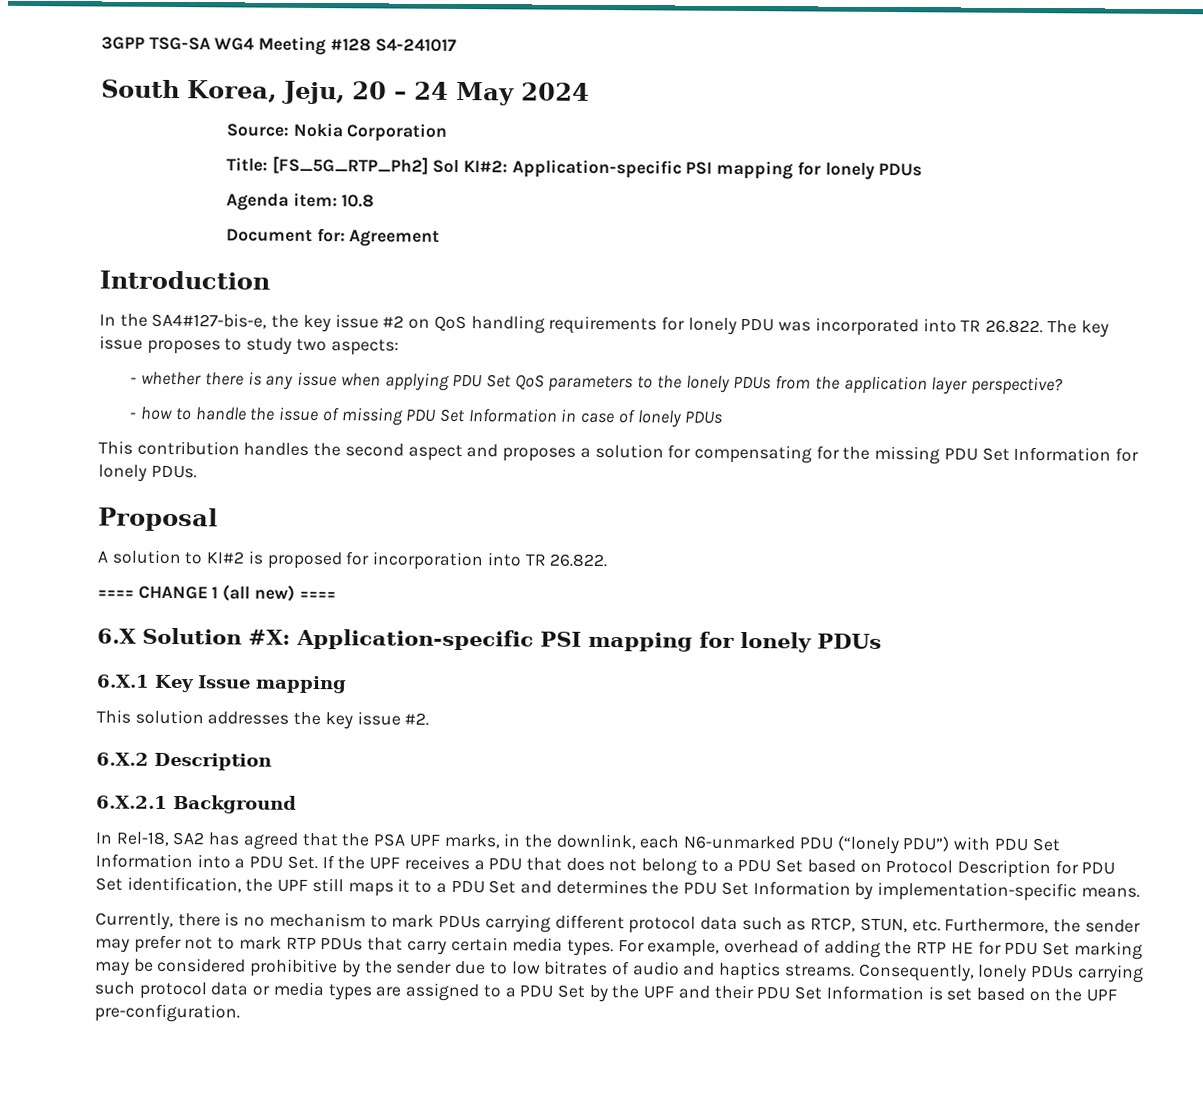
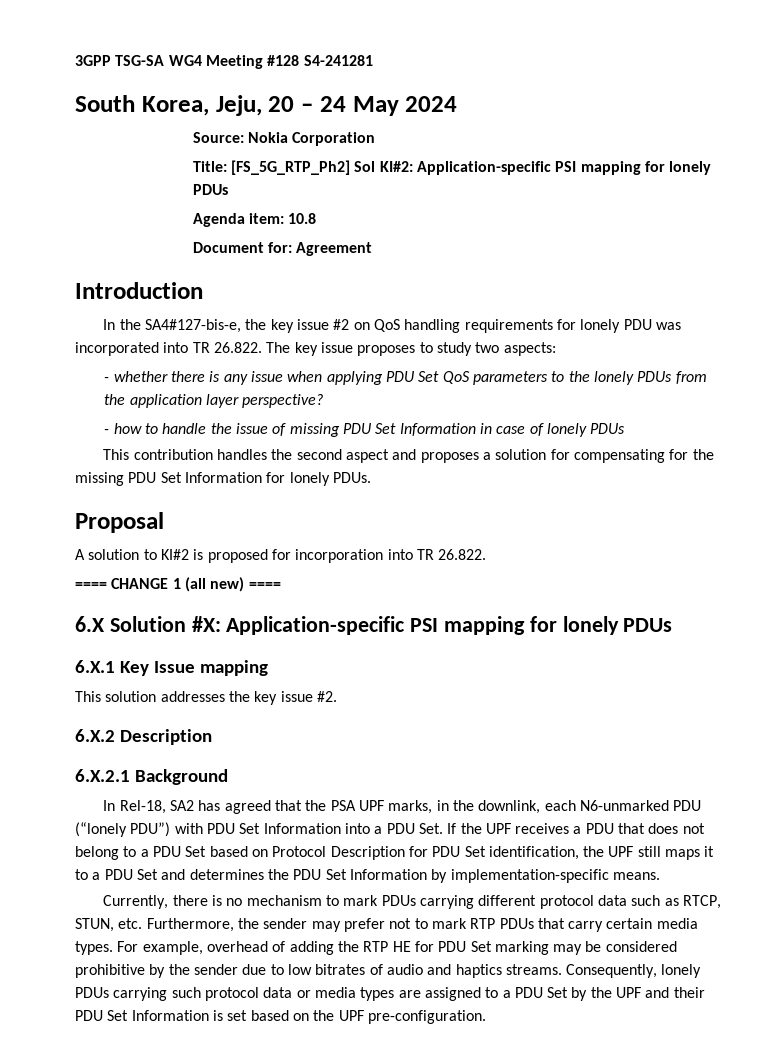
[374,38,457,52] S4-241017 -> [303,55,373,66] S4-241281

